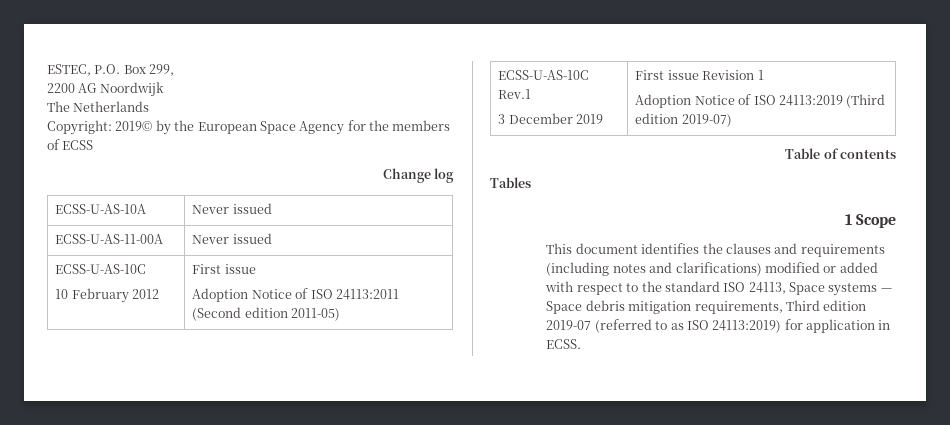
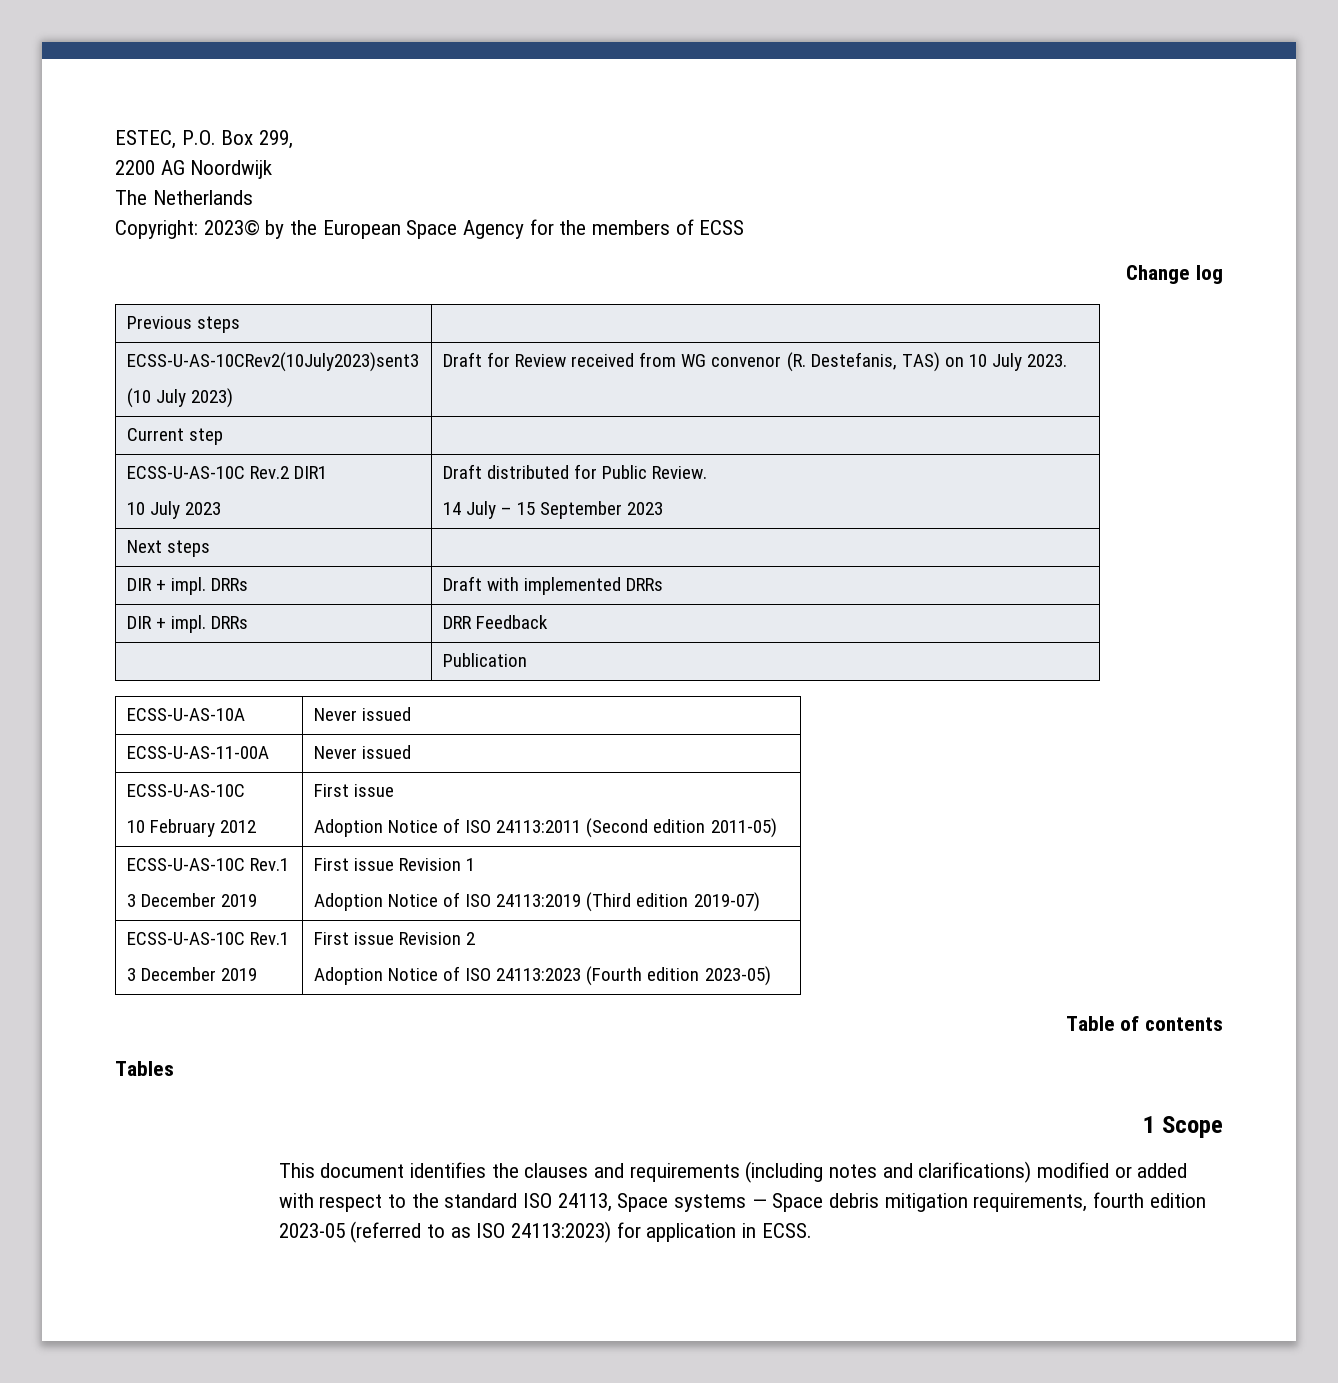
[115,121,153,131] 2019© -> [203,220,260,236] 2023©
(454, 175) none -> [126,316,240,333] [126,352,419,372] [126,388,233,408] [442,352,1068,372] [126,428,223,445] [126,466,327,479] [126,501,221,519] [442,464,708,479] [442,501,664,519] [126,540,210,557] [126,577,249,595] [442,576,664,595] [126,615,249,633] [442,615,548,629] [442,653,527,667] // Previous steps | // ECSS-U-AS-10CRev2(10July2023)sent3 // (10 July 2023) | Draft for Review received from WG convenor (R. Destefanis, TAS) on 10 July 2023. // Current step | // ECSS-U-AS-10C Rev.2 DIR1 // 10 July 2023 | Draft distributed for Public Review. // 14 July – 15 September 2023 // Next steps | // DIR + impl. DRRs | Draft with implemented DRRs // DIR + impl. DRRs | DRR Feedback // | Publication
(732, 120) none -> [126,932,289,945] [126,967,257,981] [313,932,476,945] [313,966,771,986] // ECSS-U-AS-10C Rev.1 // 3 December 2019 | First issue Revision 2 // Adoption Notice of ISO 24113:2023 (Fourth edition 2023-05)
[785,300,867,311] [546,320,592,330] Third edition 2019-07 -> [1092,1192,1206,1208] [278,1223,345,1238] fourth edition 2023-05
[712,320,782,333] 24113:2019) -> [510,1221,611,1243] 24113:2023)

